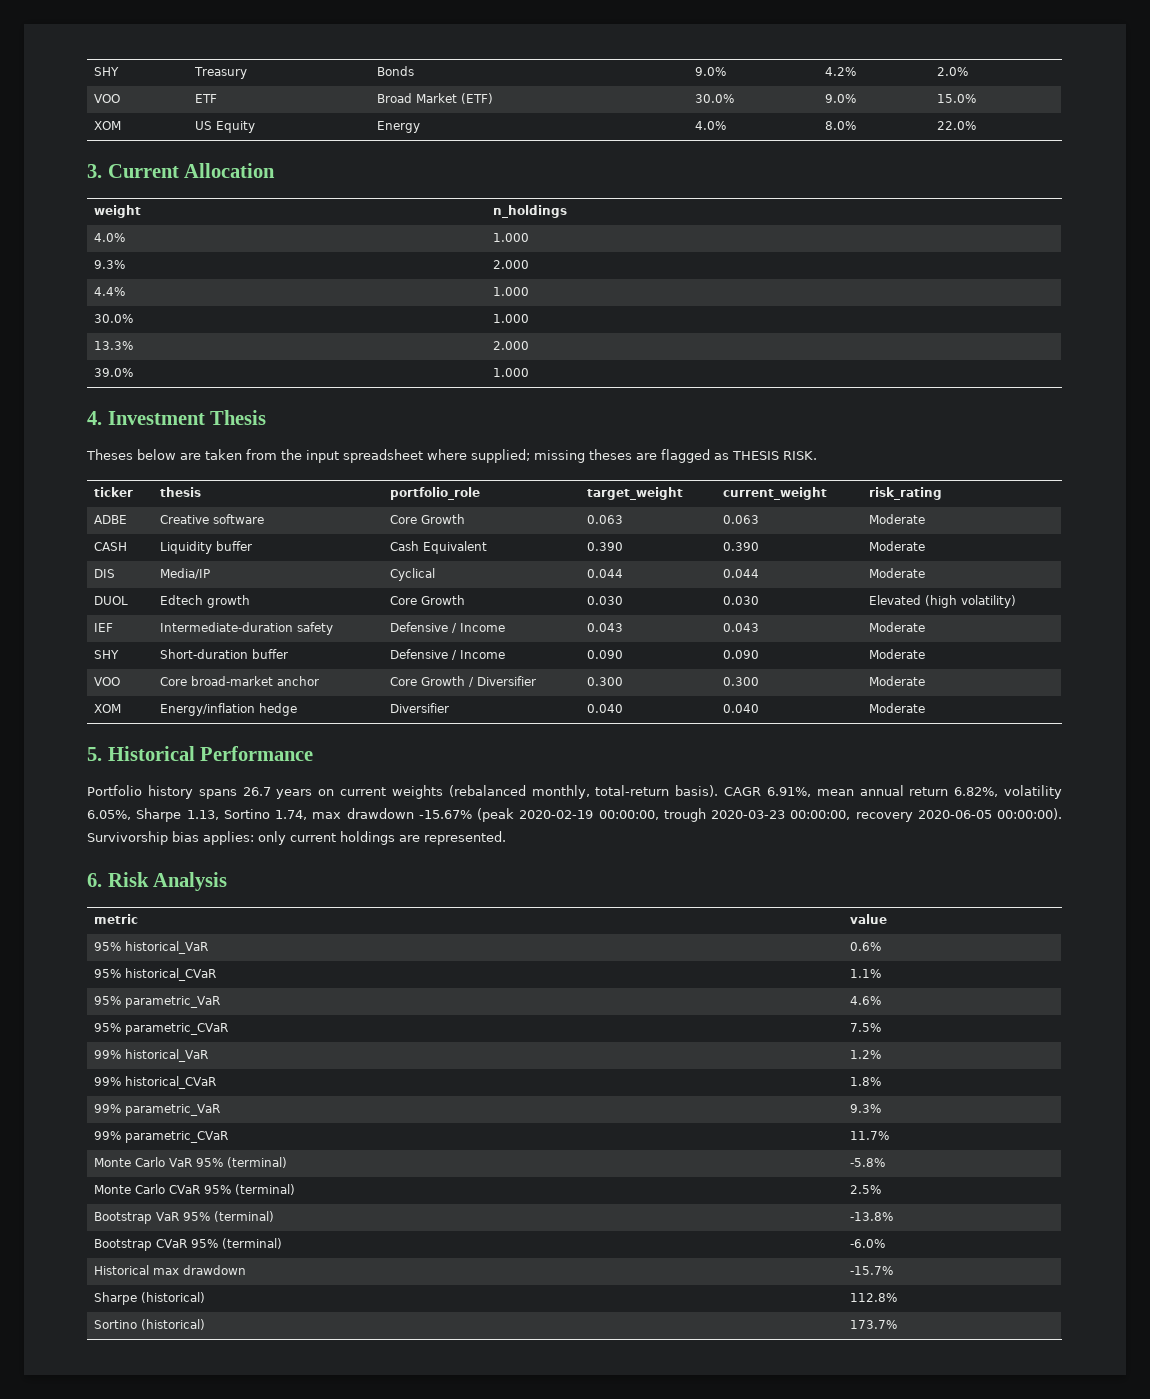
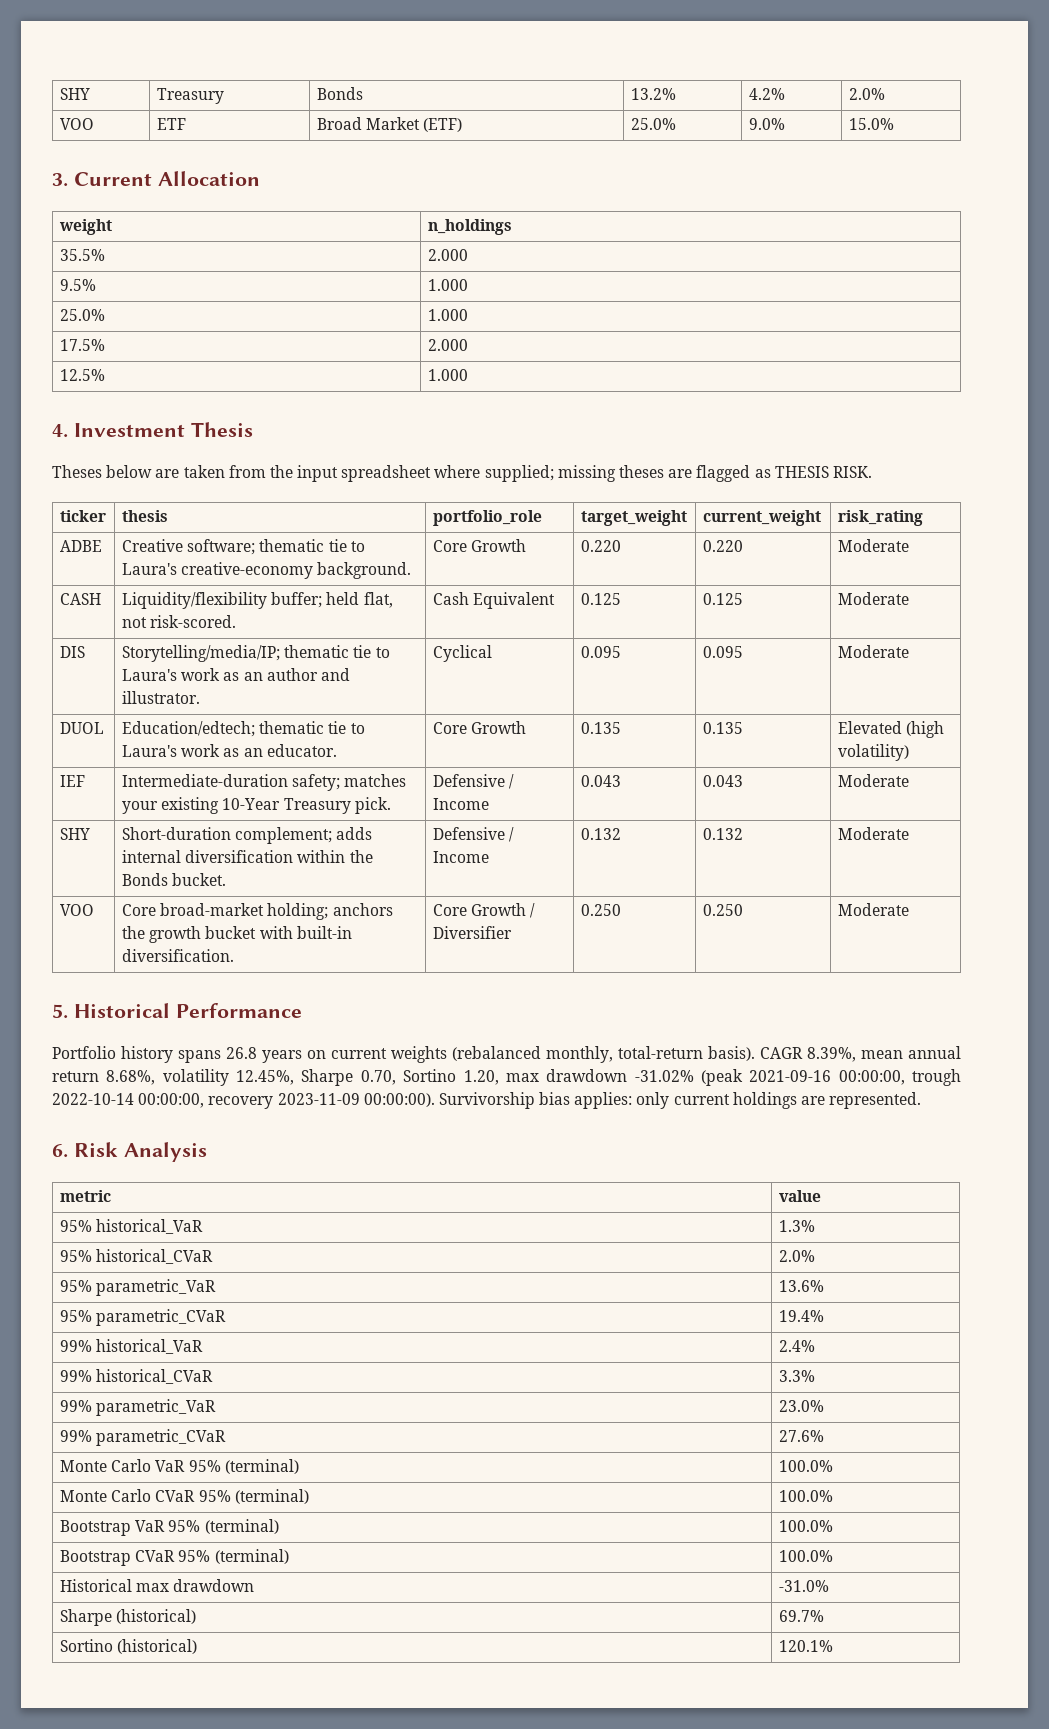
[694,67,726,76] 9.0% -> [630,88,676,100] 13.2%
[694,94,734,103] 30.0% -> [630,118,676,130] 25.0%
[93,121,121,130] [194,121,255,133] [376,121,420,133] [694,121,726,130] [824,121,856,130] [936,121,976,130] // XOM | US Equity | Energy | 4.0% | 8.0% | 22.0% -> (894, 124) none
[93,233,125,242] [492,233,529,242] [93,260,125,269] [492,260,529,269] [93,287,125,296] [492,287,529,296] [93,314,133,323] [492,314,529,323] [93,341,133,350] [492,341,529,350] [93,368,133,377] 4.0% | 1.000 // 9.3% | 2.000 // 4.4% | 1.000 // 30.0% | 1.000 // 13.3% | 2.000 // 39.0% -> [59,249,105,261] [427,249,468,261] [59,279,96,291] [427,279,468,291] [59,309,105,321] [427,309,468,321] [59,339,105,351] [427,339,468,351] [59,369,105,381] 35.5% | 2.000 // 9.5% | 1.000 // 25.0% | 1.000 // 17.5% | 2.000 // 12.5%
[212,514,264,524] [389,514,465,524] [586,515,623,524] [722,515,759,524] software | Core Growth | 0.063 | 0.063 -> [187,539,365,555] [121,562,412,579] [432,539,527,552] [580,540,621,552] [702,540,743,552] software; thematic tie to Laura's creative-economy background. | Core Growth | 0.220 | 0.220
[159,541,252,554] Liquidity buffer -> [121,592,393,609] [121,615,237,628] Liquidity/flexibility buffer; held flat, not risk-scored.
[586,542,623,551] [722,542,759,551] 0.390 | 0.390 -> [580,593,621,605] [702,593,743,605] 0.125 | 0.125
[159,568,210,579] Media/IP -> [121,645,390,662] [121,668,350,681] [121,691,200,704] Storytelling/media/IP; thematic tie to Laura's work as an author and illustrator.
[586,569,623,578] [722,569,759,578] 0.044 | 0.044 -> [580,646,621,658] [702,646,743,658] 0.095 | 0.095
[159,595,250,608] [389,595,465,605] [586,596,623,605] [722,596,759,605] Edtech growth | Core Growth | 0.030 | 0.030 -> [121,721,365,737] [121,744,337,757] [432,721,527,734] [580,722,621,734] [702,722,743,734] Education/edtech; thematic tie to Laura's work as an educator. | Core Growth | 0.135 | 0.135
[296,622,333,635] safety -> [292,774,407,791] [121,797,391,814] safety; matches your existing 10-Year Treasury pick.
[251,649,288,659] [389,649,505,660] [586,650,623,659] [722,650,759,659] buffer | Defensive / Income | 0.090 | 0.090 -> [235,827,373,844] [121,850,373,863] [121,873,227,886] [432,827,515,842] [432,851,489,863] [580,828,621,840] [702,828,743,840] complement; adds internal diversification within the Bonds bucket. | Defensive / Income | 0.132 | 0.132
[276,676,319,686] [389,676,536,687] [586,677,623,686] [722,677,759,686] [868,676,925,686] [93,704,121,713] [159,703,297,716] [389,703,449,713] [586,704,623,713] [722,704,759,713] anchor | Core Growth / Diversifier | 0.300 | 0.300 | Moderate // XOM | Energy/inflation hedge | Diversifier | 0.040 | 0.040 -> [267,903,393,920] [121,926,352,943] [121,949,234,962] [432,903,536,918] [432,926,512,939] [580,904,621,916] [702,904,743,916] holding; anchors the growth bucket with built-in diversification. | Core Growth / Diversifier | 0.250 | 0.250
[242,787,271,796] 26.7 -> [226,1047,257,1059] 26.8
[766,787,811,797] 6.91%, -> [807,1047,856,1062] 8.39%,
[954,785,1063,799] [87,808,594,822] 6.82%, volatility 6.05%, Sharpe 1.13, Sortino 1.74, max drawdown -15.67% (peak 2020-02-19 -> [106,1069,832,1086] 8.68%, volatility 12.45%, Sharpe 0.70, Sortino 1.20, max drawdown -31.02% (peak 2021-09-16
[711,810,785,819] 2020-03-23 -> [52,1093,134,1105] 2022-10-14
[917,810,992,819] 2020-06-05 -> [277,1093,360,1105] 2023-11-09
[849,942,881,951] 0.6% -> [778,1220,815,1232] 1.3%
[849,969,881,978] 1.1% -> [778,1250,815,1262] 2.0%
[849,996,881,1005] 4.6% -> [778,1280,824,1292] 13.6%
[849,1023,881,1032] 7.5% -> [778,1310,824,1322] 19.4%
[849,1050,881,1059] 1.2% -> [778,1340,815,1352] 2.4%
[849,1077,881,1086] 1.8% -> [778,1370,815,1382] 3.3%
[849,1104,881,1113] 9.3% -> [778,1400,824,1412] 23.0%
[849,1131,889,1140] 11.7% -> [778,1430,824,1442] 27.6%
[849,1158,885,1167] -5.8% -> [778,1460,833,1472] 100.0%
[849,1185,881,1194] 2.5% -> [778,1490,833,1502] 100.0%
[849,1212,893,1221] -13.8% -> [778,1520,833,1532] 100.0%
[849,1239,885,1248] -6.0% -> [778,1550,833,1562] 100.0%
[849,1266,893,1275] -15.7% -> [778,1580,829,1592] -31.0%
[849,1293,897,1302] 112.8% -> [778,1610,824,1622] 69.7%
[849,1320,897,1329] 173.7% -> [778,1640,833,1652] 120.1%

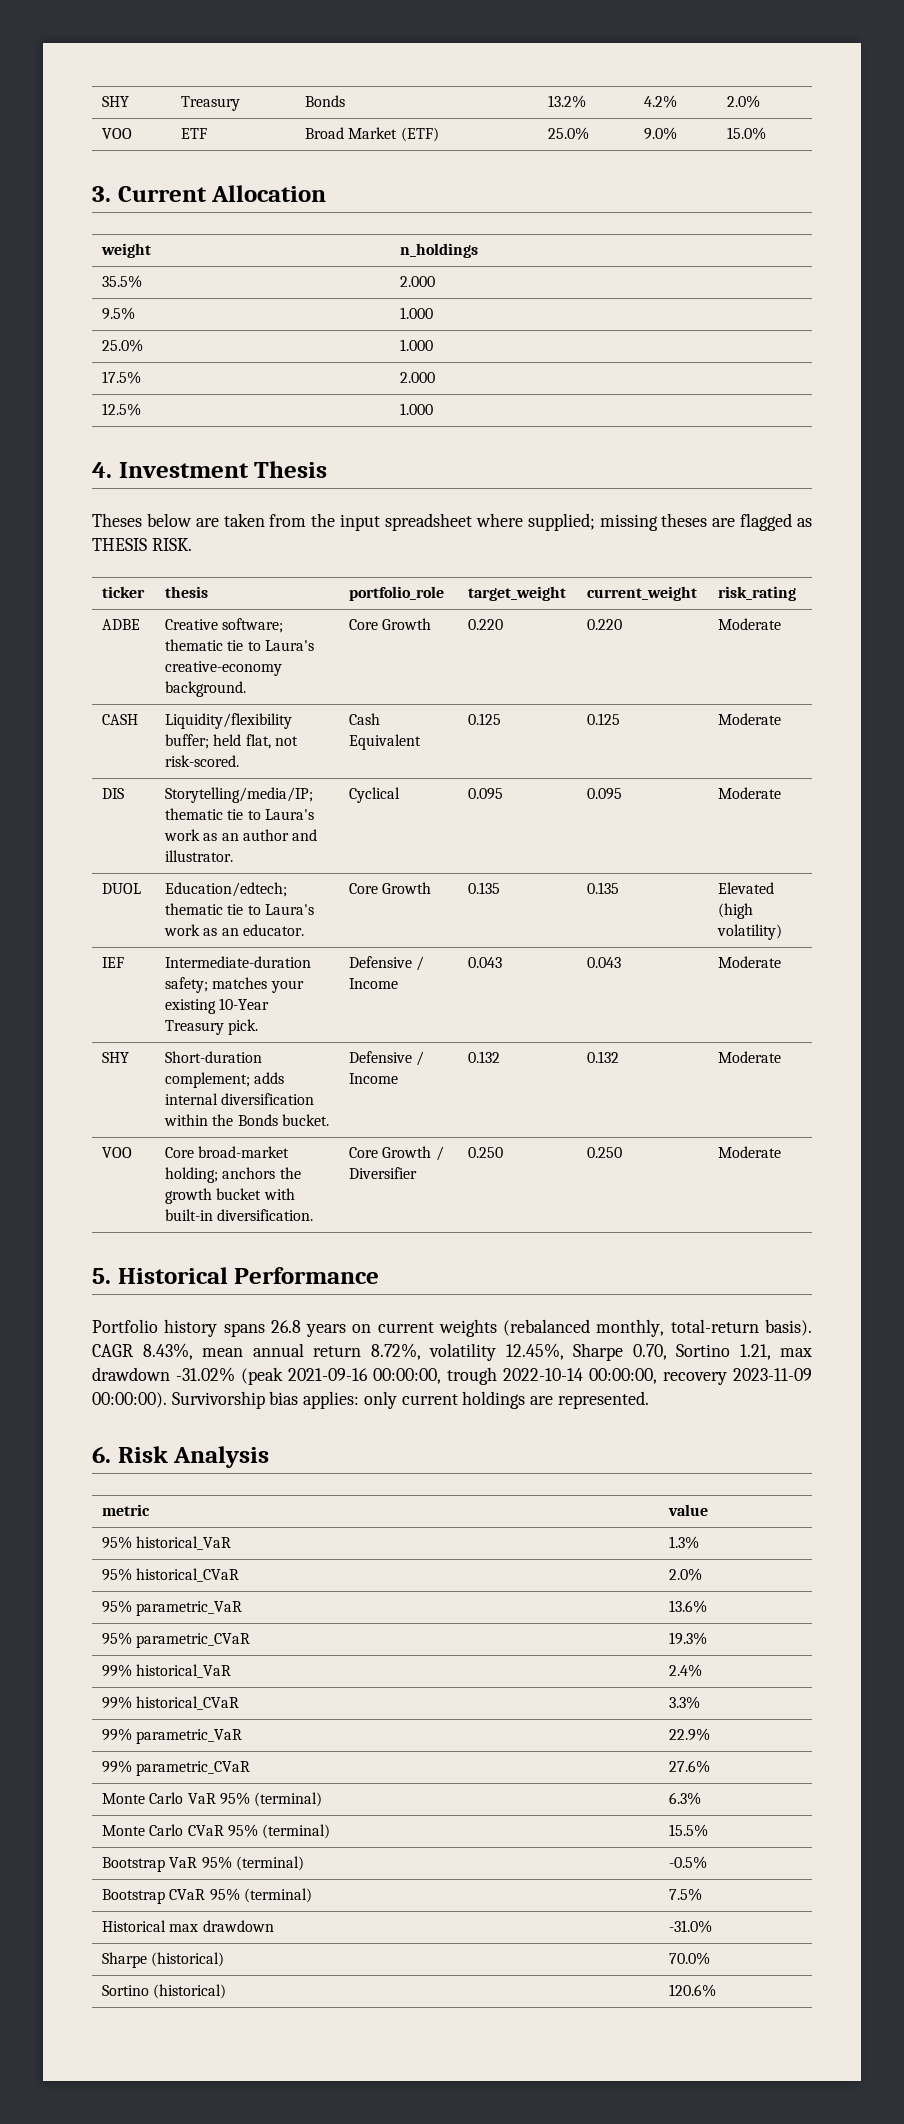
[807,1047,856,1062] 8.39%, -> [142,1343,193,1360] 8.43%,
[106,1070,156,1085] 8.68%, -> [370,1343,421,1360] 8.72%,
[463,1070,499,1085] 1.20, -> [739,1344,771,1360] 1.21,
[778,1310,824,1322] 19.4% -> [669,1632,708,1645] 19.3%
[778,1400,824,1412] 23.0% -> [669,1728,711,1741] 22.9%
[778,1460,833,1472] 100.0% -> [669,1792,702,1805] 6.3%
[778,1490,833,1502] 100.0% -> [669,1824,709,1837] 15.5%
[778,1520,833,1532] 100.0% -> [669,1856,708,1869] -0.5%
[778,1550,833,1562] 100.0% -> [669,1888,703,1901] 7.5%
[778,1610,824,1622] 69.7% -> [669,1952,711,1965] 70.0%
[778,1640,833,1652] 120.1% -> [669,1984,717,1997] 120.6%

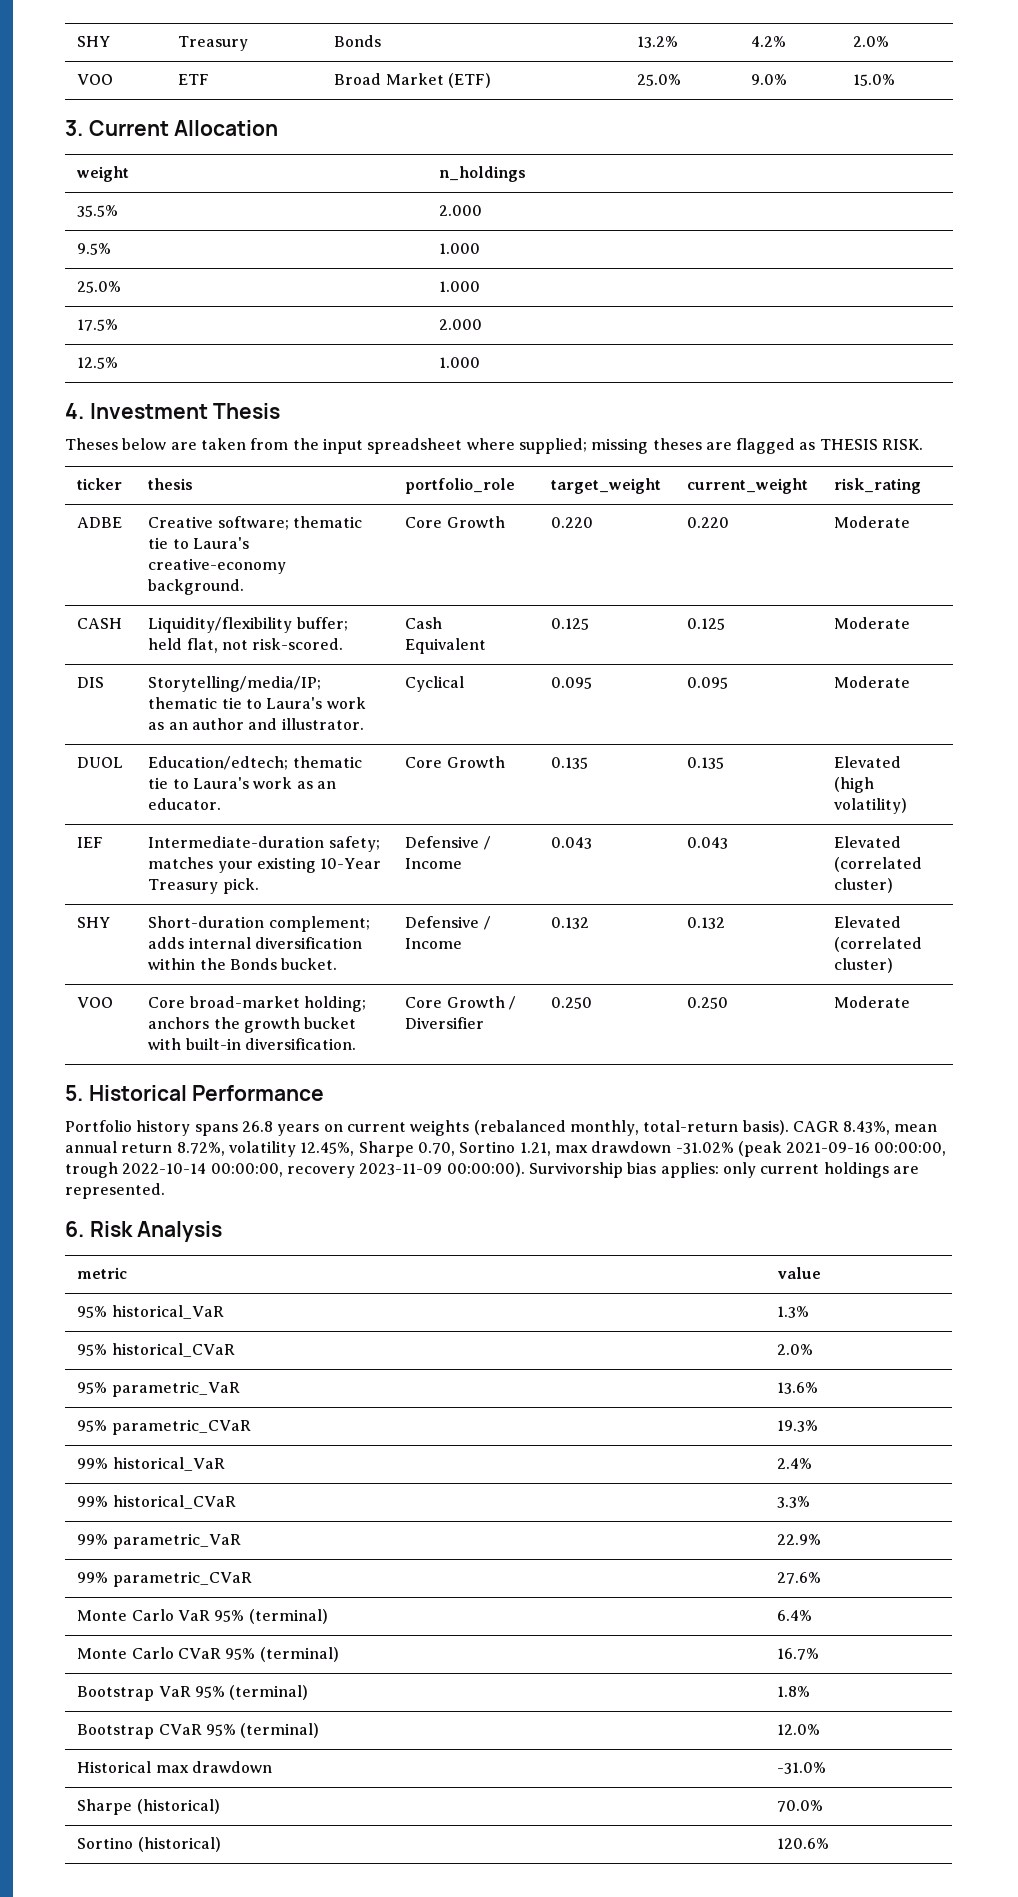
[718,956,782,968] Moderate -> [834,836,902,848] [834,857,923,872] [834,878,894,893] Elevated (correlated cluster)
[718,1051,782,1063] Moderate -> [834,916,902,928] [834,937,923,952] [834,958,894,973] Elevated (correlated cluster)
[669,1792,702,1805] 6.3% -> [777,1610,813,1621] 6.4%
[669,1824,709,1837] 15.5% -> [777,1648,820,1660] 16.7%
[669,1856,708,1869] -0.5% -> [777,1686,811,1697] 1.8%
[669,1888,703,1901] 7.5% -> [777,1724,821,1735] 12.0%

